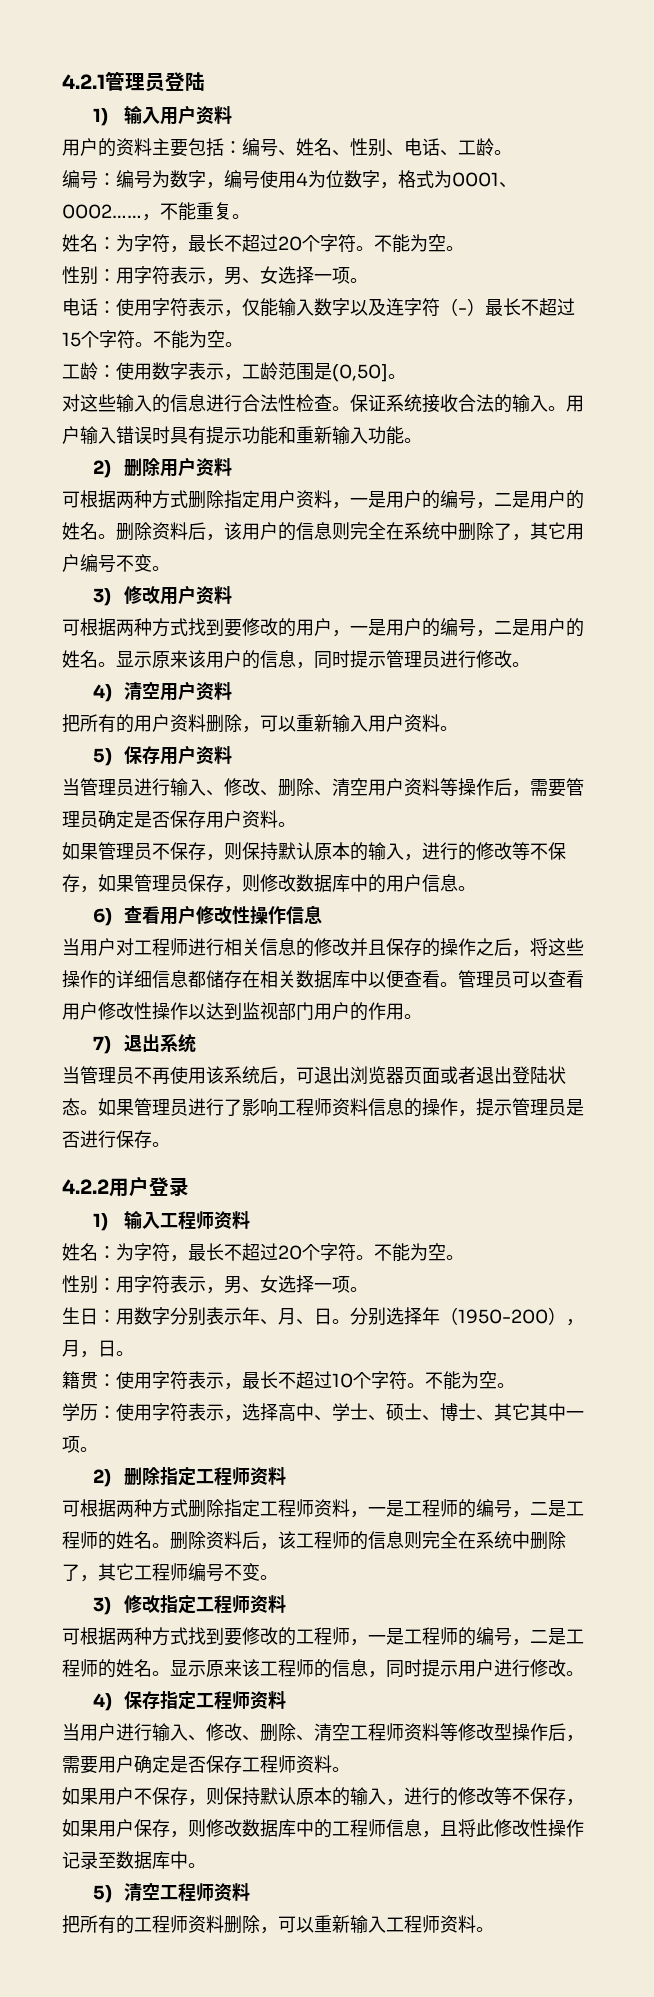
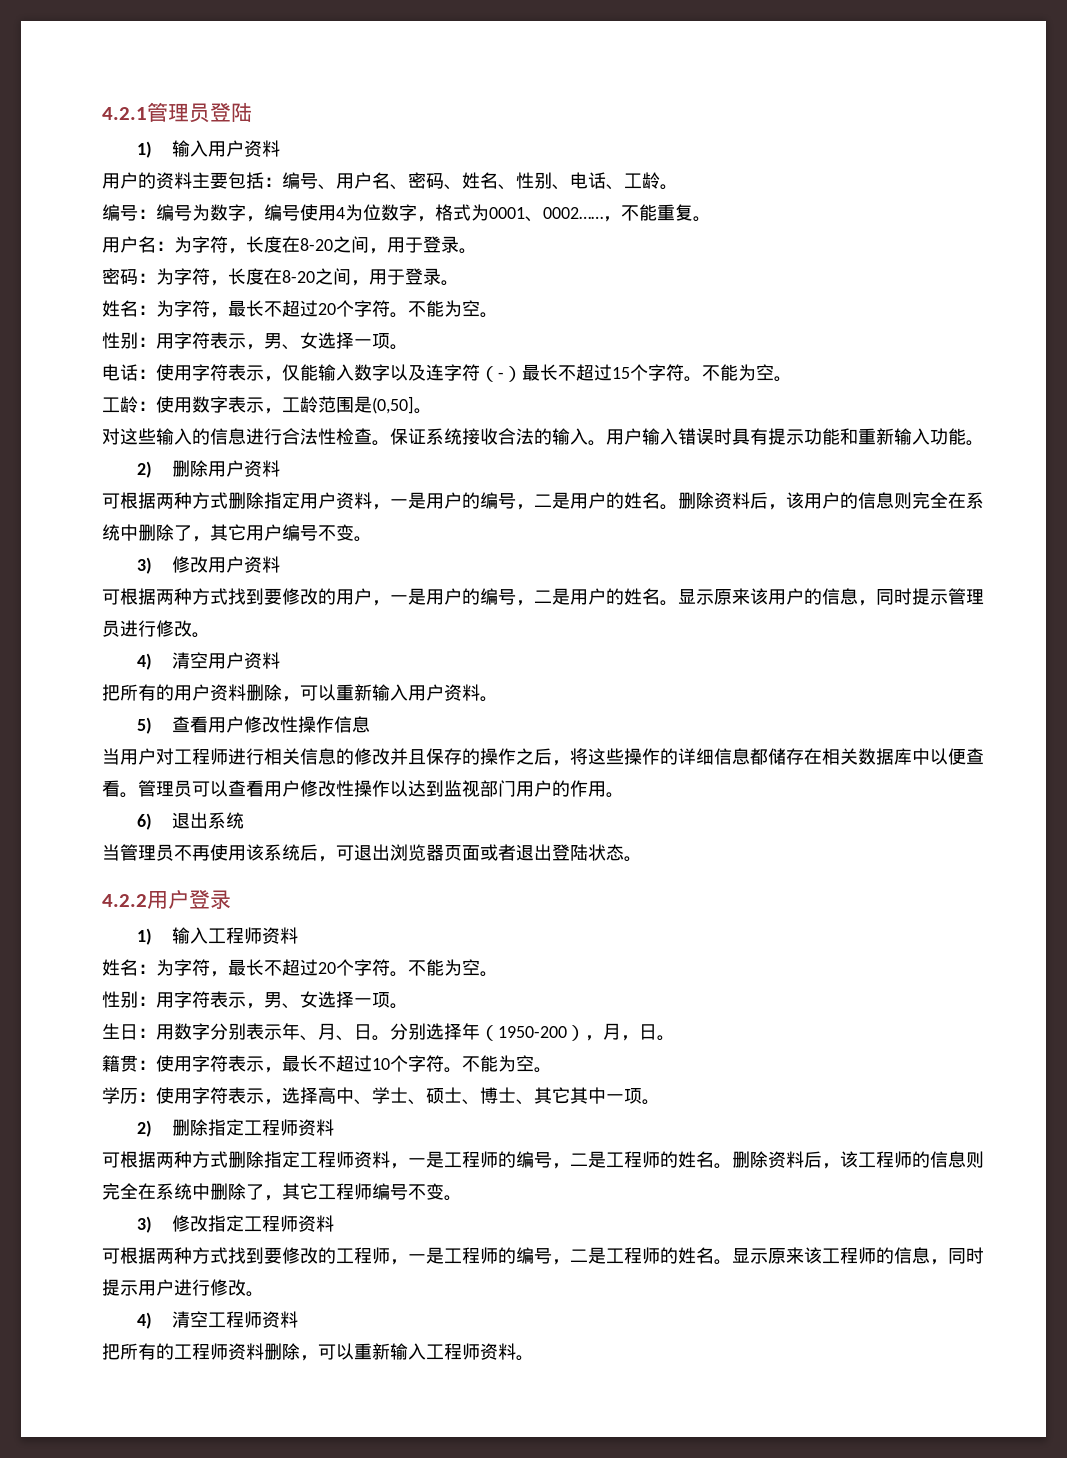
(296, 153) none -> [336,172,462,190] 用户名、密码、
(250, 216) none -> [102,236,477,254] [102,268,459,286] // 用户名：为字符，长度在8-20之间，用于登录。 // 密码：为字符，长度在8-20之间，用于登录。
[124,745,233,765] [62,778,584,797] [62,810,296,829] [62,842,566,861] [62,874,476,893] [93,908,113,926] 保存用户资料 // 当管理员进行输入、修改、删除、清空用户资料等操作后，需要管理员确定是否保存用户资料。 // 如果管理员不保存，则保持默认原本的输入，进行的修改等不保存，如果管理员保存，则修改数据库中的用户信息。 // 6) -> (153, 725) none
[93,1036,112,1054] 7) -> [137,813,153,830] 6)
[98,1098,584,1117] [62,1130,170,1148] 如果管理员进行了影响工程师资料信息的操作，提示管理员是否进行保存。 -> (642, 859) none
[124,1690,287,1710] [62,1723,584,1742] [62,1755,350,1774] [62,1787,584,1806] [62,1819,584,1838] [62,1851,206,1869] [93,1885,113,1903] 保存指定工程师资料 // 当用户进行输入、修改、删除、清空工程师资料等修改型操作后，需要用户确定是否保存工程师资料。 // 如果用户不保存，则保持默认原本的输入，进行的修改等不保存，如果用户保存，则修改数据库中的工程师信息，且将此修改性操作记录至数据库中。 // 5) -> (153, 1320) none

